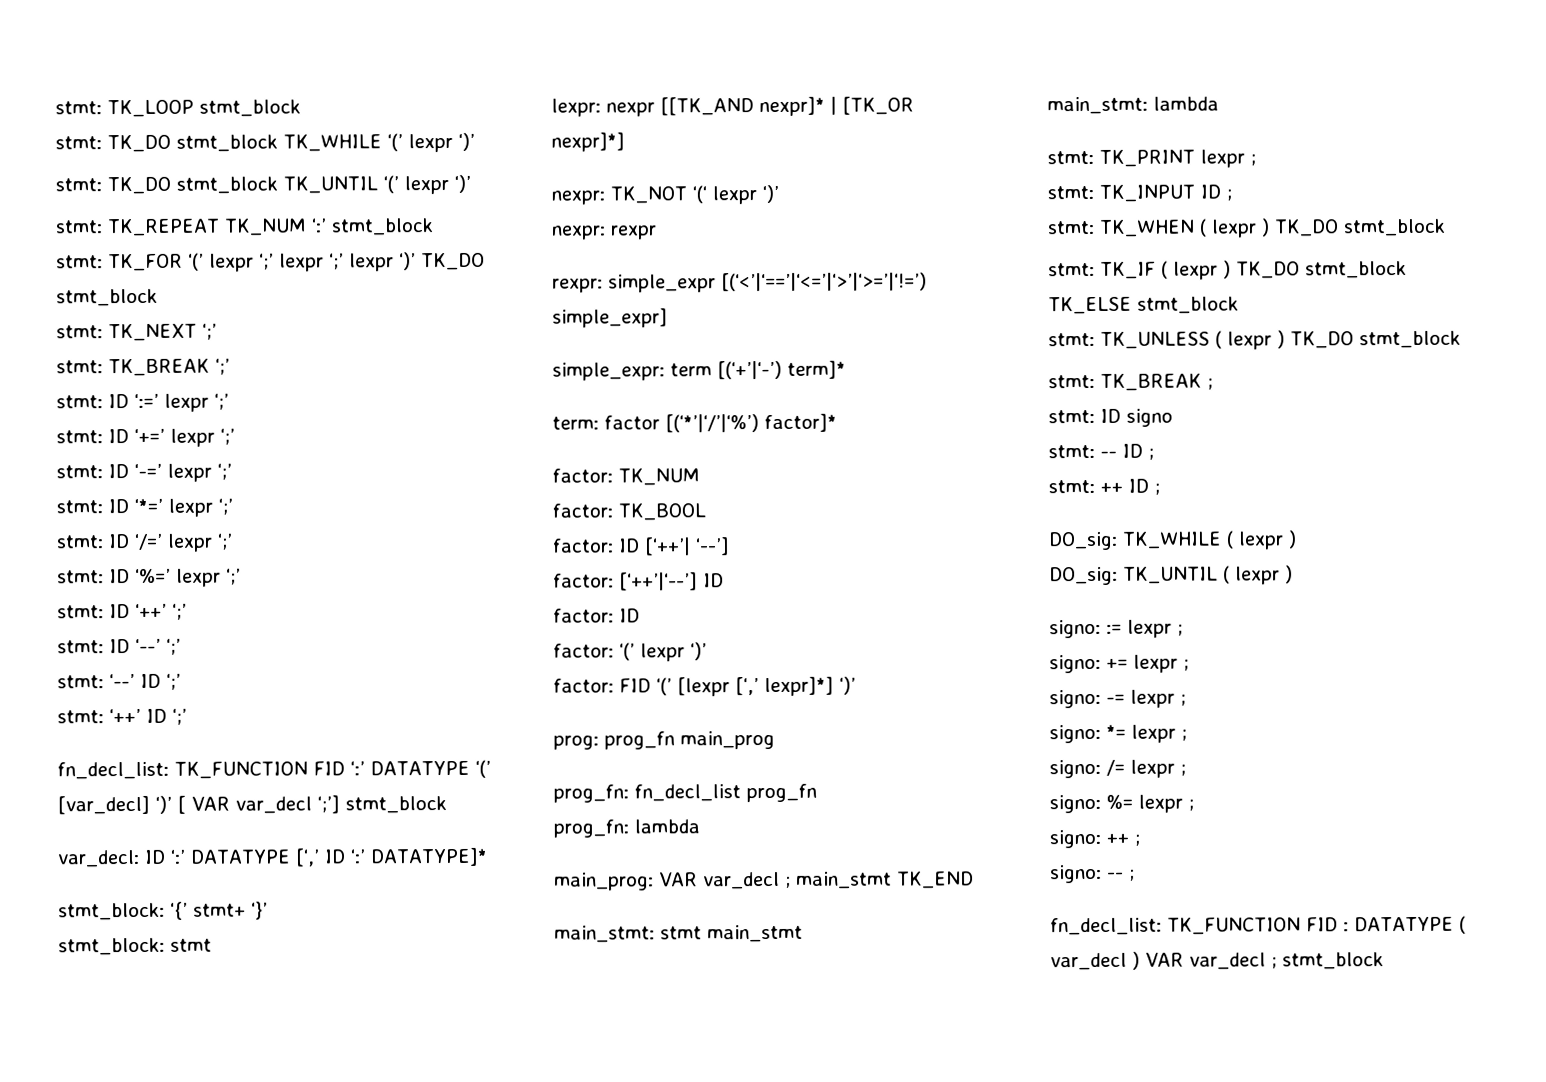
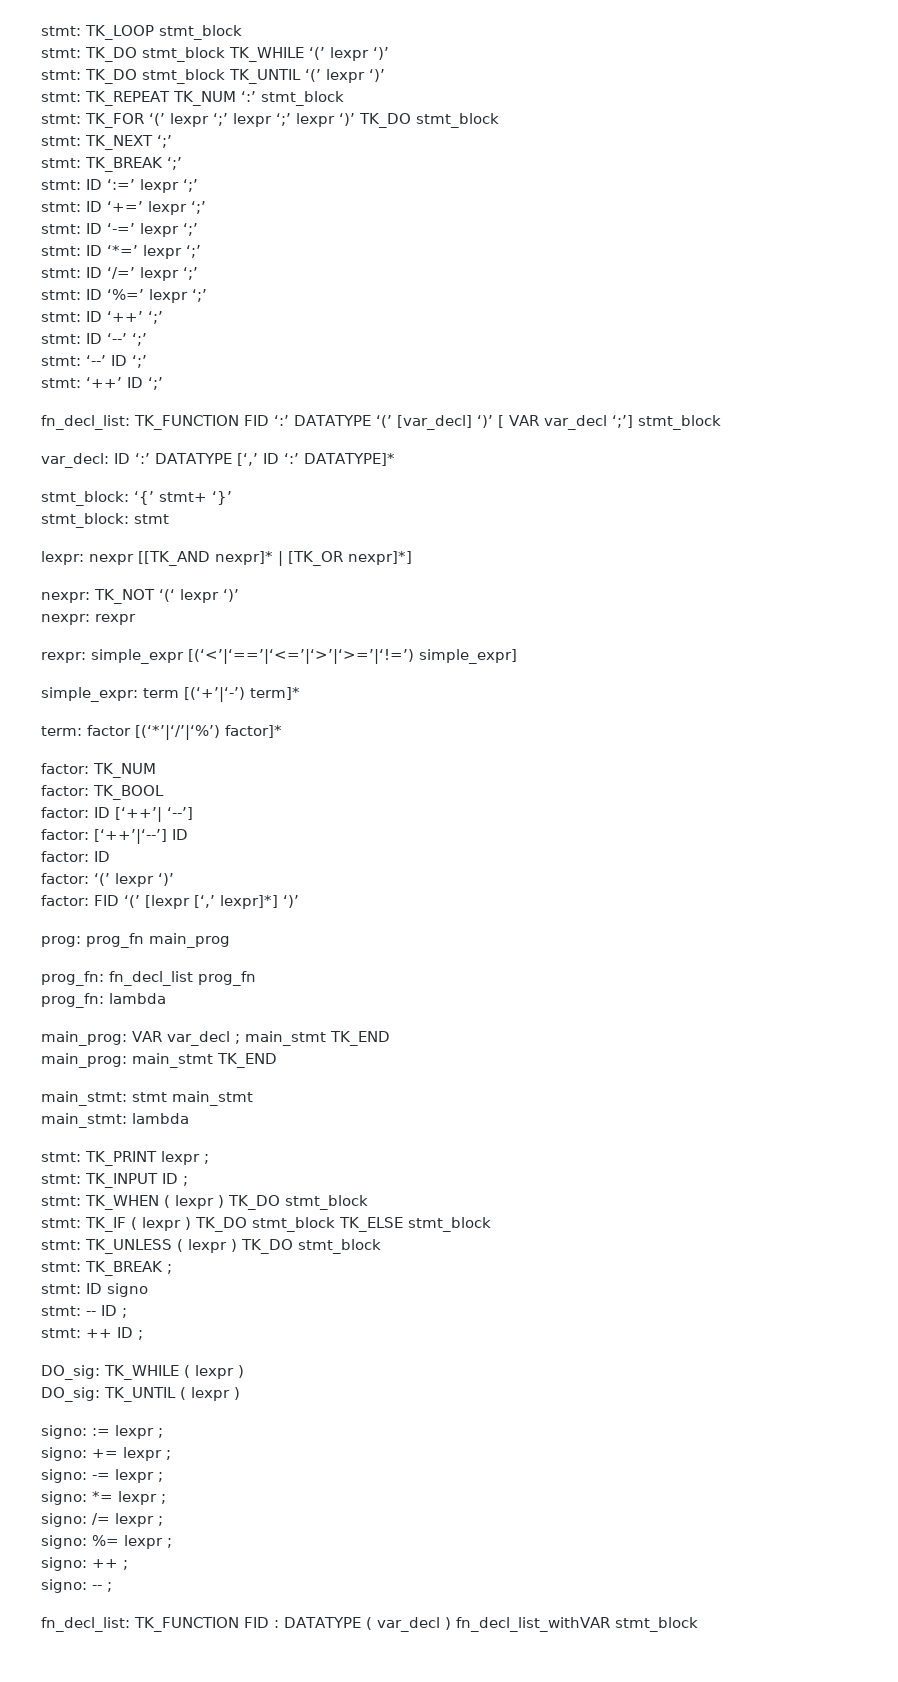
(974, 880) none -> [41,1053,277,1068] // main_prog: main_stmt TK_END
[1145,952,1277,970] VAR var_decl ; -> [455,1617,610,1632] fn_decl_list_withVAR

